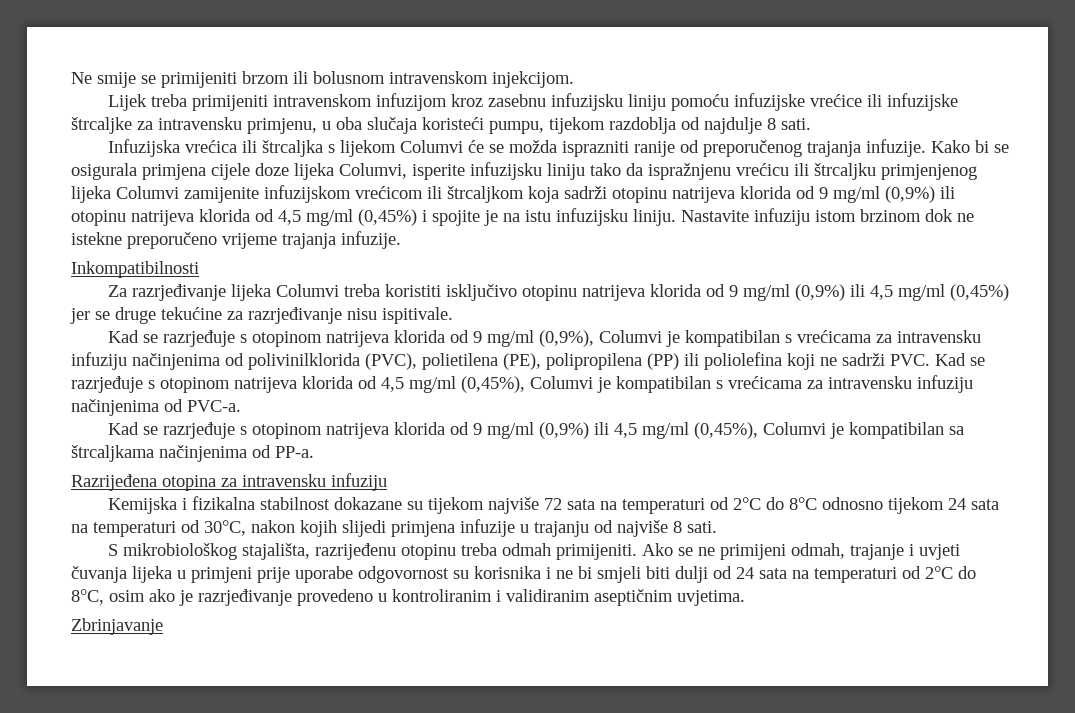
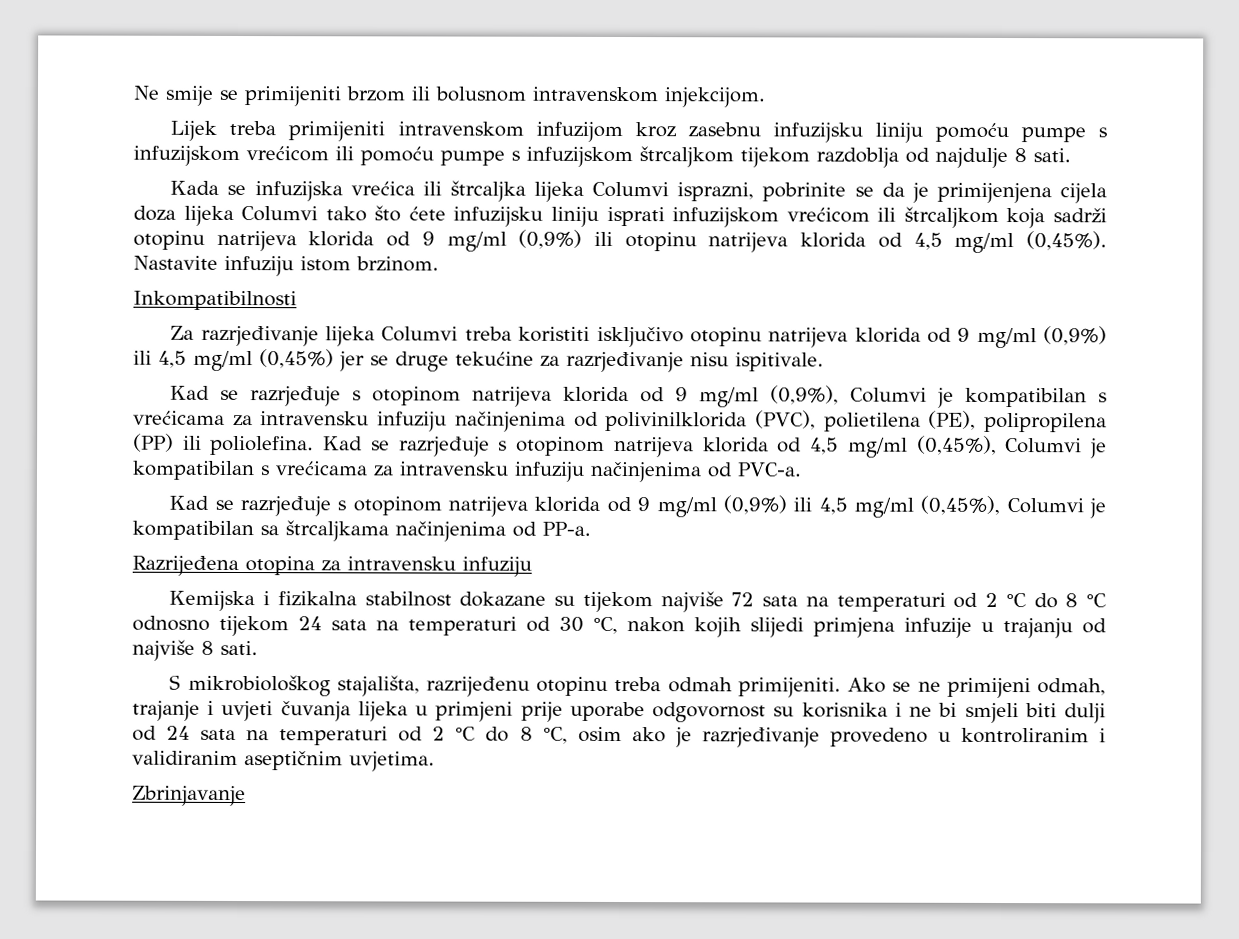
[734,93,959,111] [71,117,544,134] infuzijske vrećice ili infuzijske štrcaljke za intravensku primjenu, u oba slučaja koristeći pumpu, -> [1020,127,1108,143] [133,145,734,168] pumpe s infuzijskom vrećicom ili pomoću pumpe s infuzijskom štrcaljkom
[108,139,1010,157] [71,162,977,180] [71,186,259,203] Infuzijska vrećica ili štrcaljka s lijekom Columvi će se možda isprazniti ranije od preporučenog trajanja infuzije. Kako bi se osigurala primjena cijele doze lijeka Columvi, isperite infuzijsku liniju tako da ispražnjenu vrećicu ili štrcaljku primjenjenog lijeka Columvi zamijenite -> [170,180,1107,204] [133,205,665,227] Kada se infuzijska vrećica ili štrcaljka lijeka Columvi isprazni, pobrinite se da je primijenjena cijela doza lijeka Columvi tako što ćete infuzijsku liniju isprati
[358,208,974,226] [71,231,401,249] (0,45%) i spojite je na istu infuzijsku liniju. Nastavite infuziju istom brzinom dok ne istekne preporučeno vrijeme trajanja infuzije. -> [1025,231,1107,251] [133,255,439,277] (0,45%). Nastavite infuziju istom brzinom.
[704,352,930,370] poliolefina koji ne sadrži PVC. -> [210,435,315,456] poliolefina.
[733,497,818,510] 2°C do 8°C -> [985,592,1107,609] 2 °C do 8 °C
[204,520,246,536] 30°C, -> [559,616,618,634] 30 °C,
[925,566,976,579] [71,589,104,605] 2°C do 8°C, -> [432,726,568,744] 2 °C do 8 °C,

